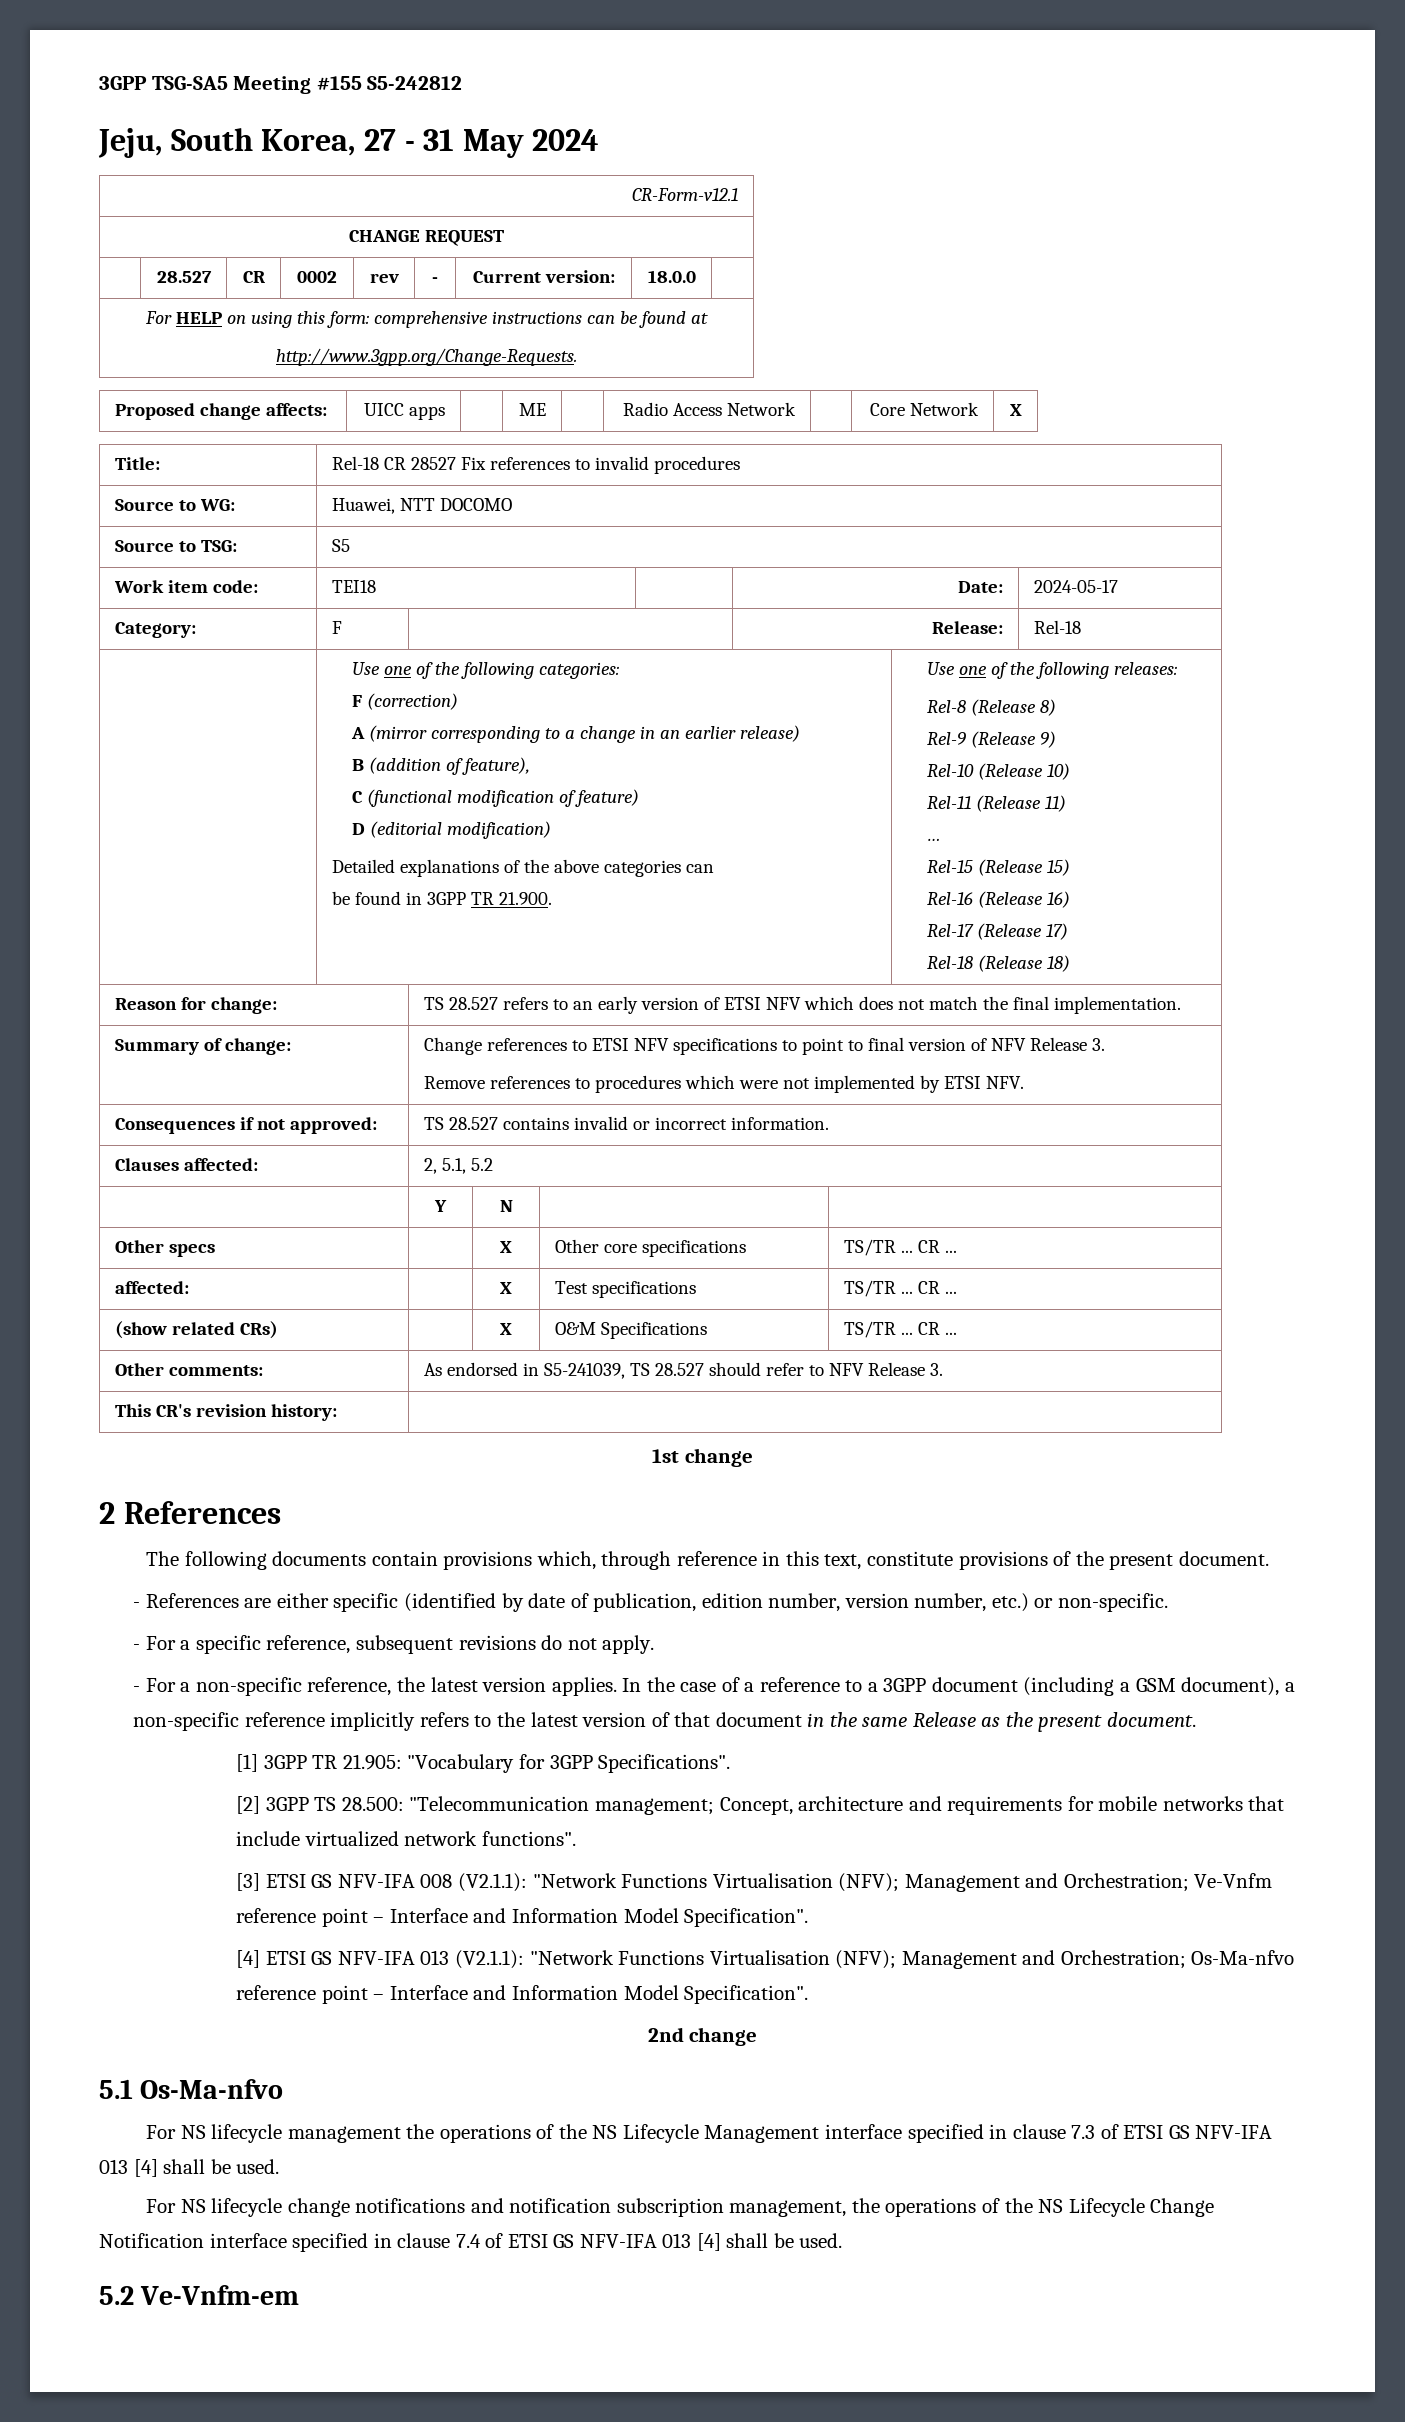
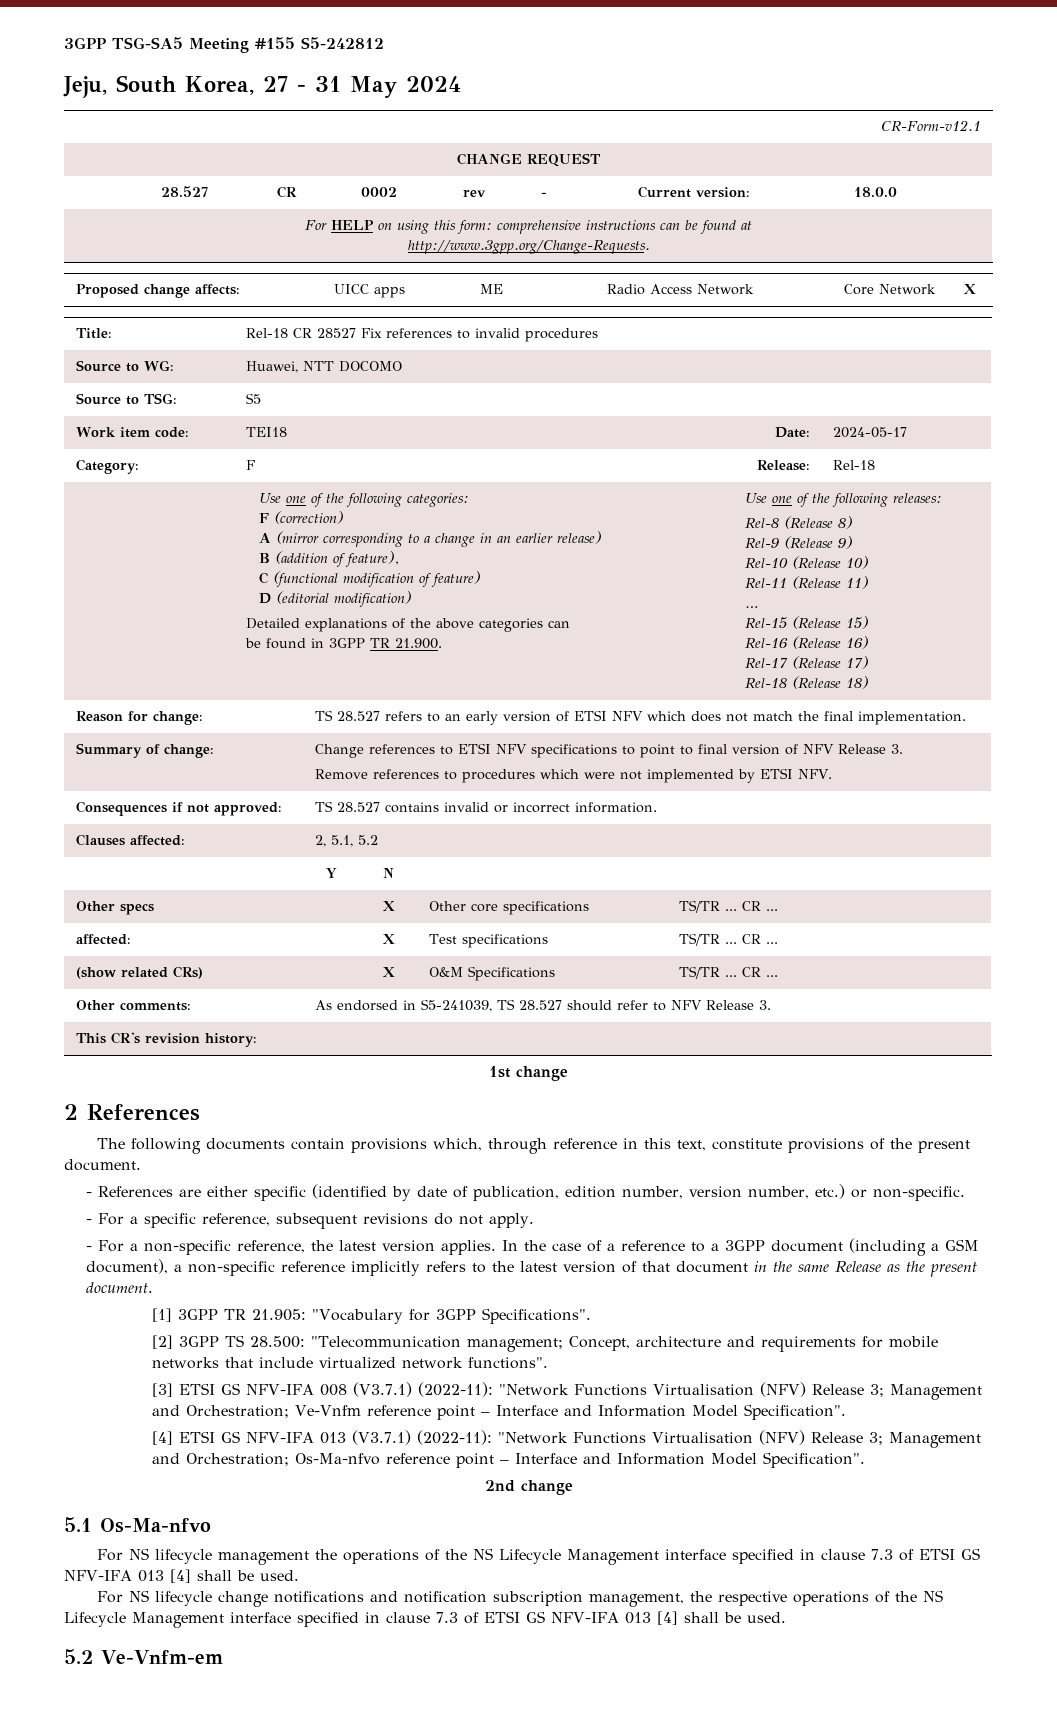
[457,1873,900,1892] (V2.1.1): "Network Functions Virtualisation (NFV); -> [352,1382,884,1397] (V3.7.1) (2022-11): "Network Functions Virtualisation (NFV) Release 3;
[454,1950,897,1969] (V2.1.1): "Network Functions Virtualisation (NFV); -> [351,1430,883,1445] (V3.7.1) (2022-11): "Network Functions Virtualisation (NFV) Release 3;
[885,2198,1215,2217] [99,2233,481,2252] operations of the NS Lifecycle Change Notification interface specified in clause 7.4 -> [717,1590,943,1606] [64,1612,458,1628] respective operations of the NS Lifecycle Management interface specified in clause 7.3

